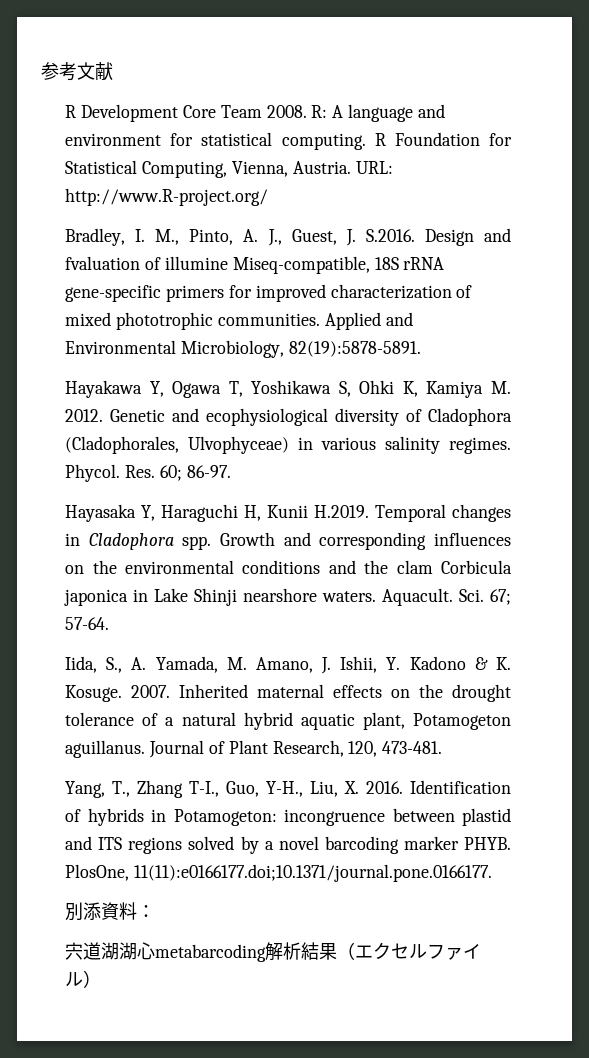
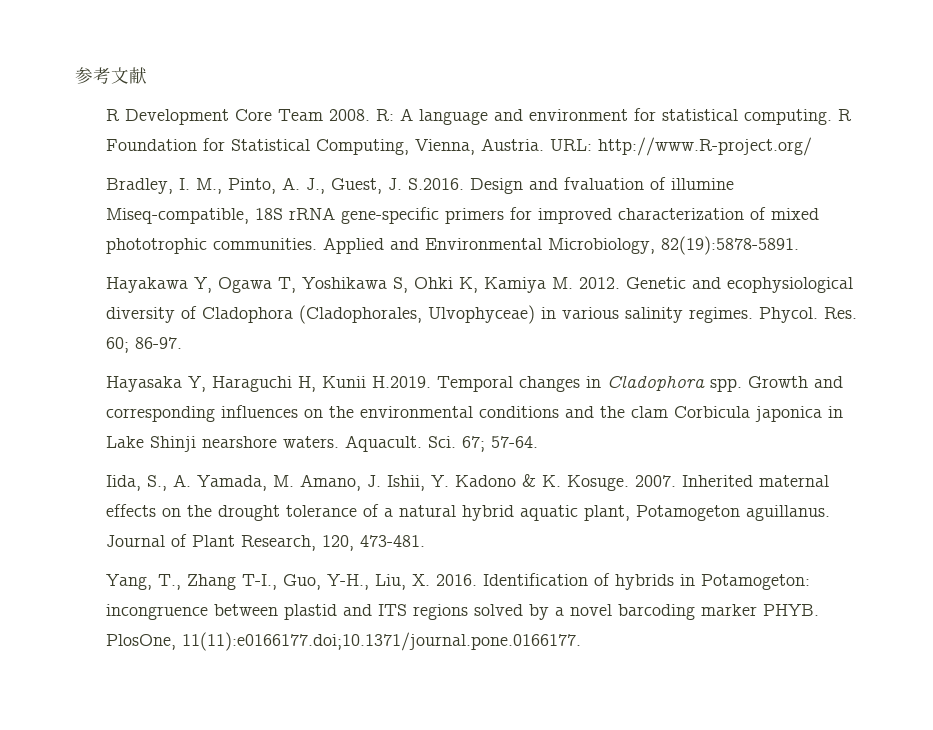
[65,902,156,921] [65,942,482,962] [65,970,102,988] // 別添資料： // 宍道湖湖心metabarcoding解析結果（エクセルファイル） -> (581, 641) none

